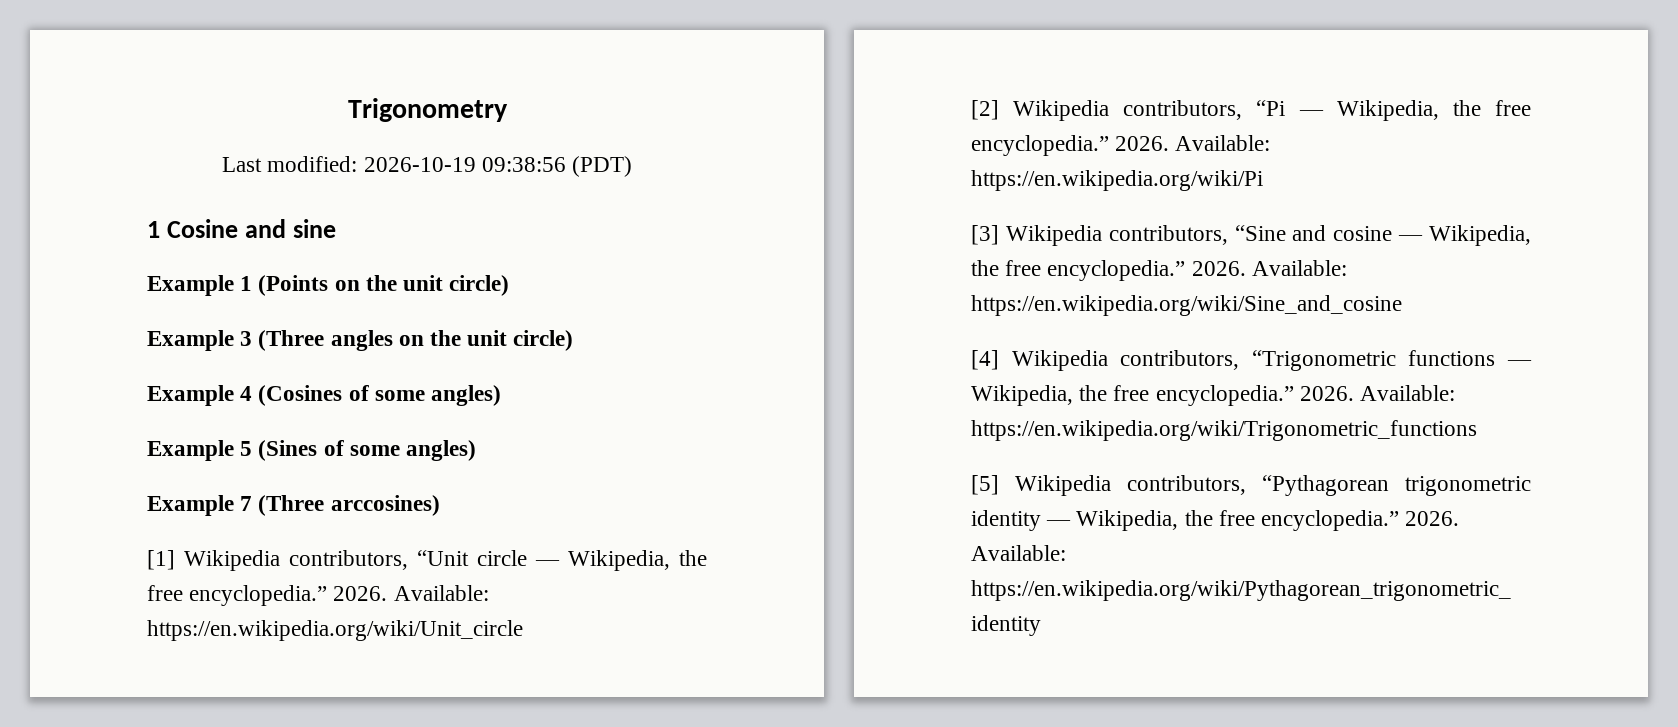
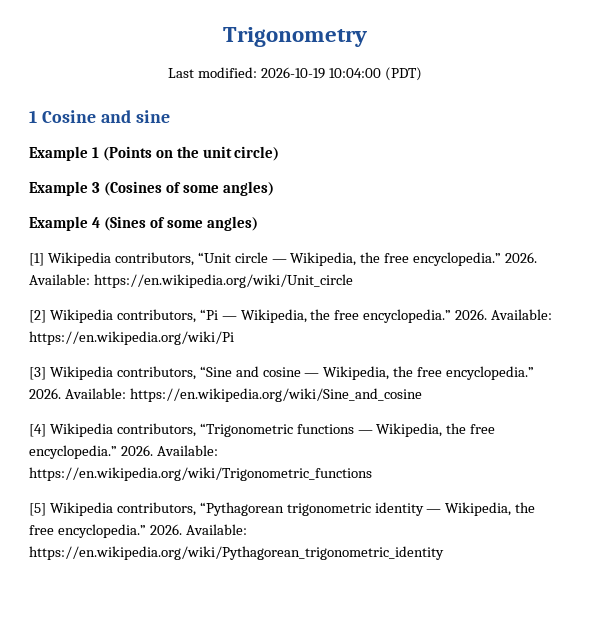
[481,157,566,172] 09:38:56 -> [328,68,381,78] 10:04:00
[258,330,574,351] [147,385,253,406] (Three angles on the unit circle) // Example 4 -> (100, 187) none
[240,441,253,456] 5 -> [91,217,100,228] 4
[147,495,440,516] // Example 7 (Three arccosines) -> (258, 223) none

